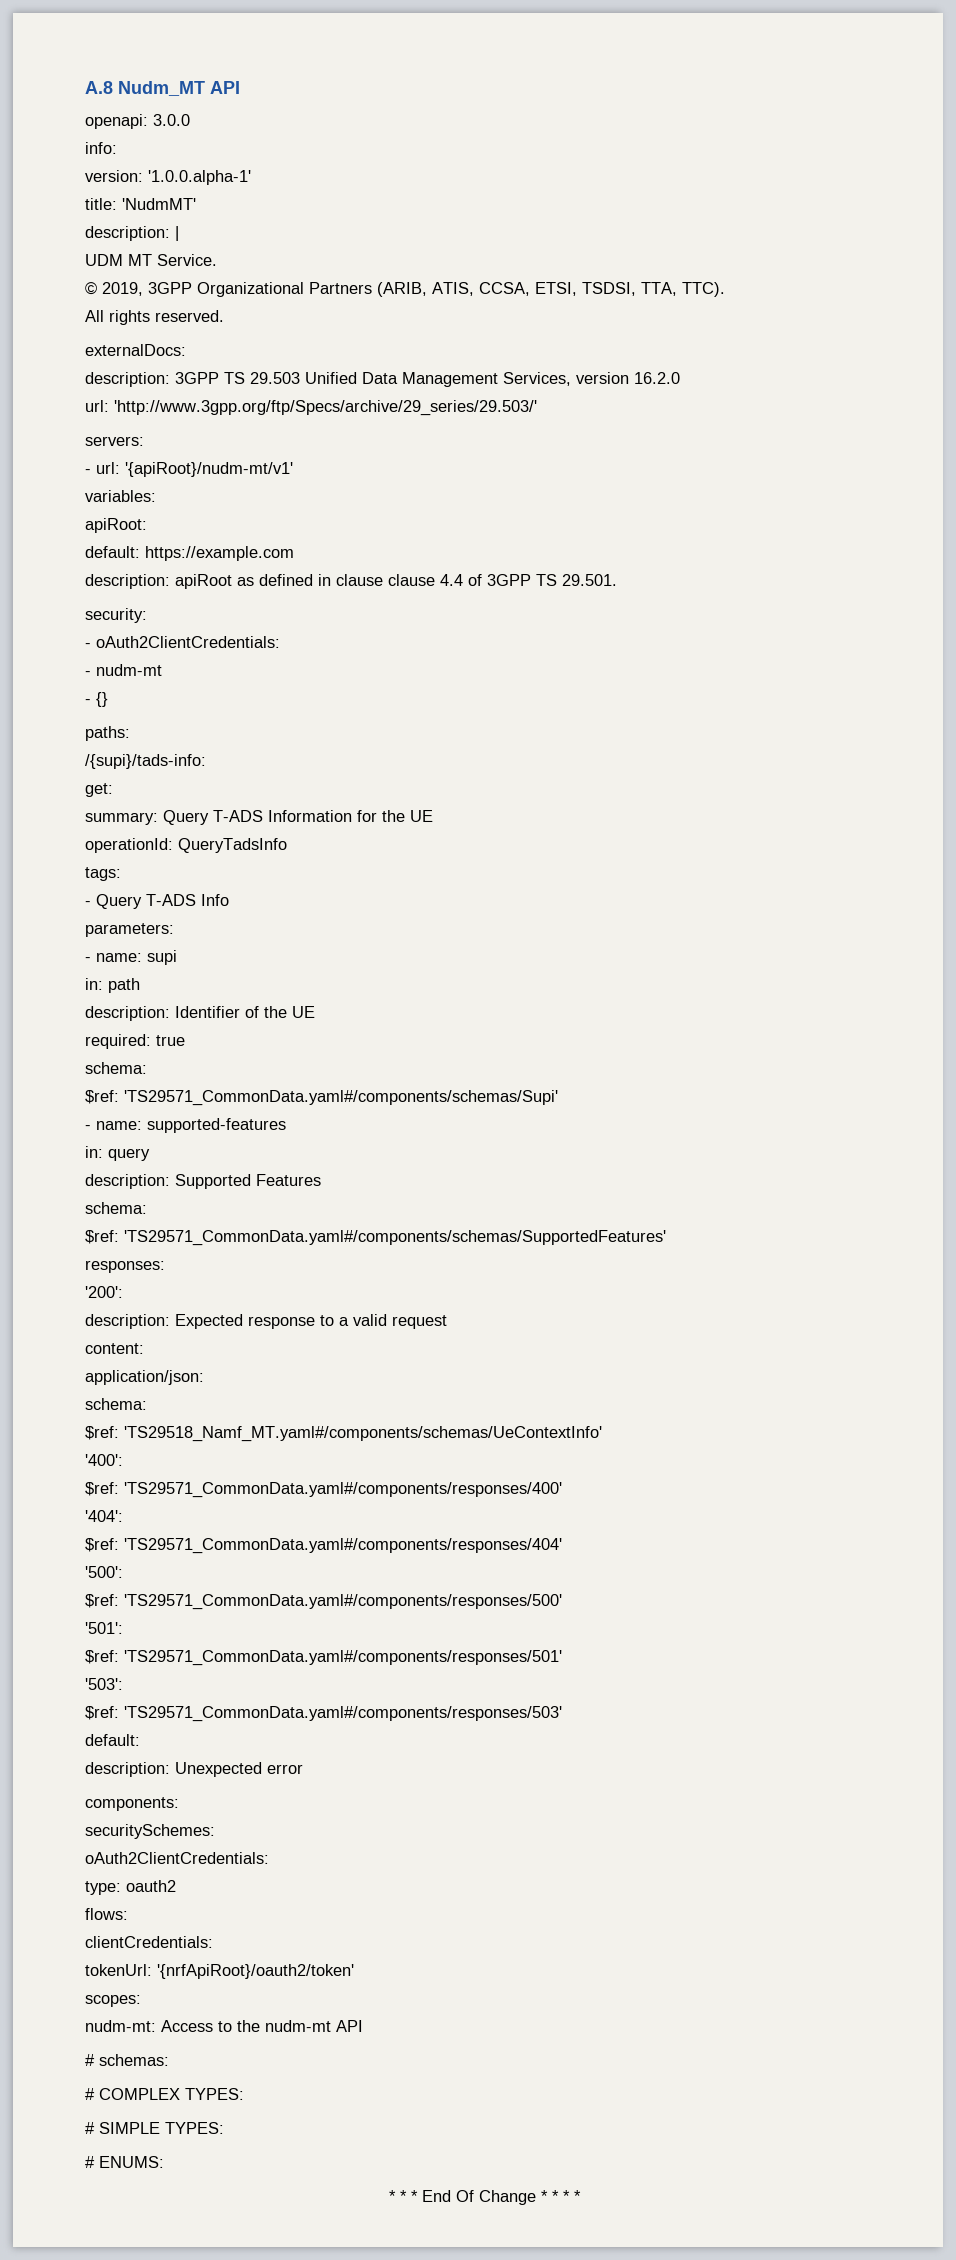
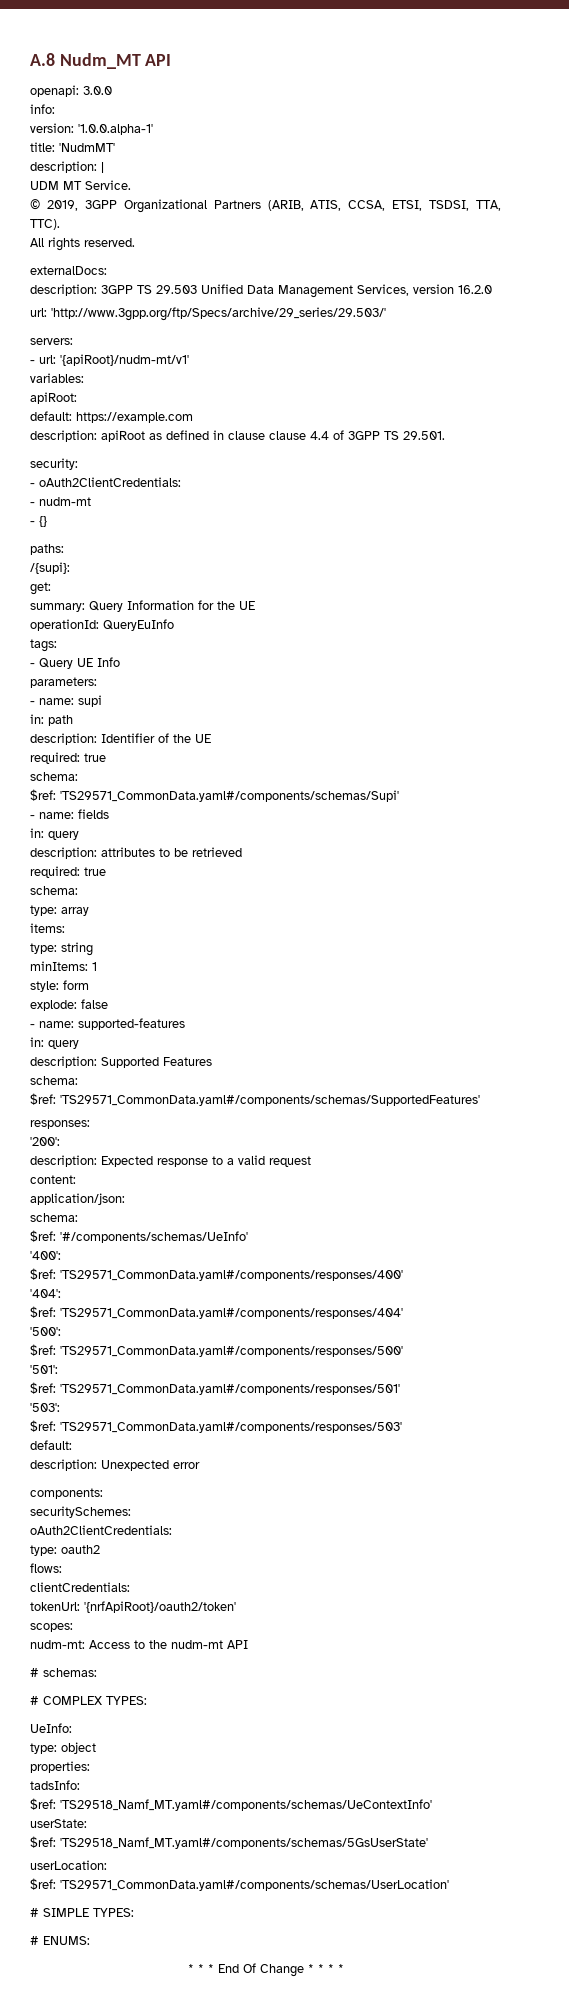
[85,754,206,769] /{supi}/tads-info: -> [30,562,70,574] /{supi}:
[213,810,263,822] T-ADS -> (123, 606) none
[178,838,287,853] QueryTadsInfo -> [103,619,174,631] QueryEuInfo
[146,894,196,906] T-ADS -> [77,658,93,667] UE
(558, 1098) none -> [30,809,109,819] [30,828,79,840] [30,847,242,859] [30,866,106,878] [30,886,78,895] [30,905,89,916] [30,923,65,933] [30,942,93,956] [30,961,97,971] [30,980,89,992] [30,999,108,1011] // - name: fields // in: query // description: attributes to be retrieved // required: true // schema: // type: array // items: // type: string // minItems: 1 // style: form // explode: false
[124,1426,602,1442] 'TS29518_Namf_MT.yaml#/components/schemas/UeContextInfo' -> [60,1231,248,1243] '#/components/schemas/UeInfo'
(244, 2094) none -> [30,1723,72,1733] [30,1742,96,1754] [30,1761,90,1773] [30,1780,80,1790] [30,1798,432,1811] [30,1819,87,1828] [30,1836,428,1849] [30,1860,107,1870] [30,1878,449,1891] // UeInfo: // type: object // properties: // tadsInfo: // $ref: 'TS29518_Namf_MT.yaml#/components/schemas/UeContextInfo' // userState: // $ref: 'TS29518_Namf_MT.yaml#/components/schemas/5GsUserState' // userLocation: // $ref: 'TS29571_CommonData.yaml#/components/schemas/UserLocation'

